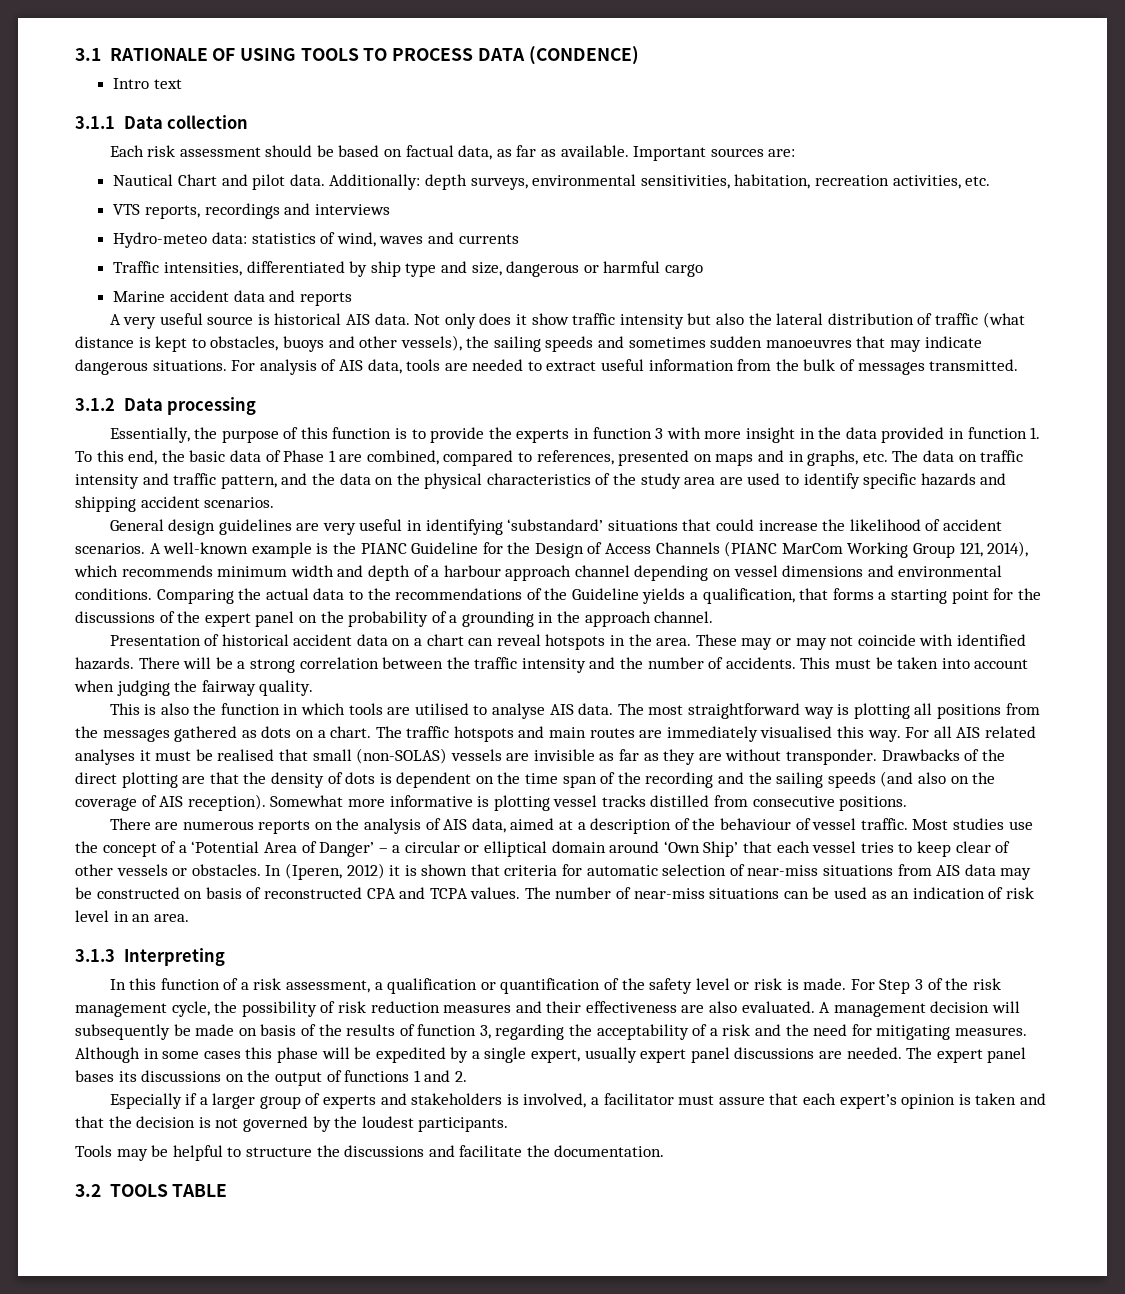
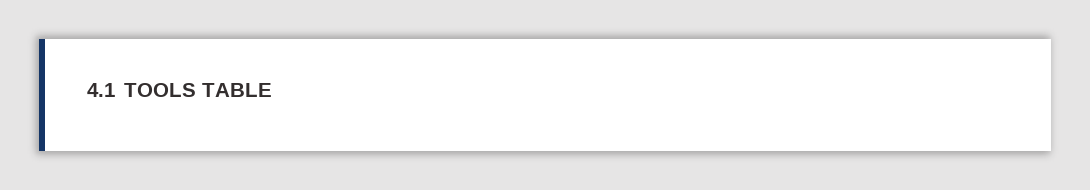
[75,46,639,65] [113,78,183,89] [75,115,248,129] [109,145,796,161] [113,174,991,190] [113,203,390,219] [113,232,519,248] [113,261,703,277] [113,290,352,306] [109,312,1025,329] [75,335,982,352] [75,359,1019,375] [75,397,256,415] [109,427,1041,443] [75,450,1024,466] [75,473,1007,489] [75,496,275,512] [109,519,1002,535] [75,541,1029,558] [74,565,1003,581] [75,588,1041,604] [75,611,714,627] [109,634,1026,650] [75,657,1029,673] [74,680,314,696] [109,703,1040,719] [75,726,1036,742] [75,748,1005,765] [75,771,996,788] [75,794,908,811] [109,818,1033,834] [75,841,1011,857] [75,863,1032,880] [75,887,1034,899] [75,910,189,922] [75,948,225,966] [109,978,1001,994] [75,1001,1021,1017] [75,1024,1027,1040] [75,1047,1027,1063] [75,1070,467,1086] [109,1093,1046,1109] [75,1116,509,1132] [75,1145,665,1161] [75,1184,101,1197] 3.1 RATIONALE OF USING TOOLS TO PROCESS DATA (CONDENCE) // Intro text // 3.1.1 Data collection // Each risk assessment should be based on factual data, as far as available. Important sources are: // Nautical Chart and pilot data. Additionally: depth surveys, environmental sensitivities, habitation, recreation activities, etc. // VTS reports, recordings and interviews // Hydro-meteo data: statistics of wind, waves and currents // Traffic intensities, differentiated by ship type and size, dangerous or harmful cargo // Marine accident data and reports // A very useful source is historical AIS data. Not only does it show traffic intensity but also the lateral distribution of traffic (what distance is kept to obstacles, buoys and other vessels), the sailing speeds and sometimes sudden manoeuvres that may indicate dangerous situations. For analysis of AIS data, tools are needed to extract useful information from the bulk of messages transmitted. // 3.1.2 Data processing // Essentially, the purpose of this function is to provide the experts in function 3 with more insight in the data provided in function 1. To this end, the basic data of Phase 1 are combined, compared to references, presented on maps and in graphs, etc. The data on traffic intensity and traffic pattern, and the data on the physical characteristics of the study area are used to identify specific hazards and shipping accident scenarios. // General design guidelines are very useful in identifying ‘substandard’ situations that could increase the likelihood of accident scenarios. A well-known example is the PIANC Guideline for the Design of Access Channels (PIANC MarCom Working Group 121, 2014), which recommends minimum width and depth of a harbour approach channel depending on vessel dimensions and environmental conditions. Comparing the actual data to the recommendations of the Guideline yields a qualification, that forms a starting point for the discussions of the expert panel on the probability of a grounding in the approach channel. // Presentation of historical accident data on a chart can reveal hotspots in the area. These may or may not coincide with identified hazards. There will be a strong correlation between the traffic intensity and the number of accidents. This must be taken into account when judging the fairway quality. // This is also the function in which tools are utilised to analyse AIS data. The most straightforward way is plotting all positions from the messages gathered as dots on a chart. The traffic hotspots and main routes are immediately visualised this way. For all AIS related analyses it must be realised that small (non-SOLAS) vessels are invisible as far as they are without transponder. Drawbacks of the direct plotting are that the density of dots is dependent on the time span of the recording and the sailing speeds (and also on the coverage of AIS reception). Somewhat more informative is plotting vessel tracks distilled from consecutive positions. // There are numerous reports on the analysis of AIS data, aimed at a description of the behaviour of vessel traffic. Most studies use the concept of a ‘Potential Area of Danger’ – a circular or elliptical domain around ‘Own Ship’ that each vessel tries to keep clear of other vessels or obstacles. In (Iperen, 2012) it is shown that criteria for automatic selection of near-miss situations from AIS data may be constructed on basis of reconstructed CPA and TCPA values. The number of near-miss situations can be used as an indication of risk level in an area. // 3.1.3 Interpreting // In this function of a risk assessment, a qualification or quantification of the safety level or risk is made. For Step 3 of the risk management cycle, the possibility of risk reduction measures and their effectiveness are also evaluated. A management decision will subsequently be made on basis of the results of function 3, regarding the acceptability of a risk and the need for mitigating measures. Although in some cases this phase will be expedited by a single expert, usually expert panel discussions are needed. The expert panel bases its discussions on the output of functions 1 and 2. // Especially if a larger group of experts and stakeholders is involved, a facilitator must assure that each expert’s opinion is taken and that the decision is not governed by the loudest participants. // Tools may be helpful to structure the discussions and facilitate the documentation. // 3.2 -> [87,83,115,97] 4.1

